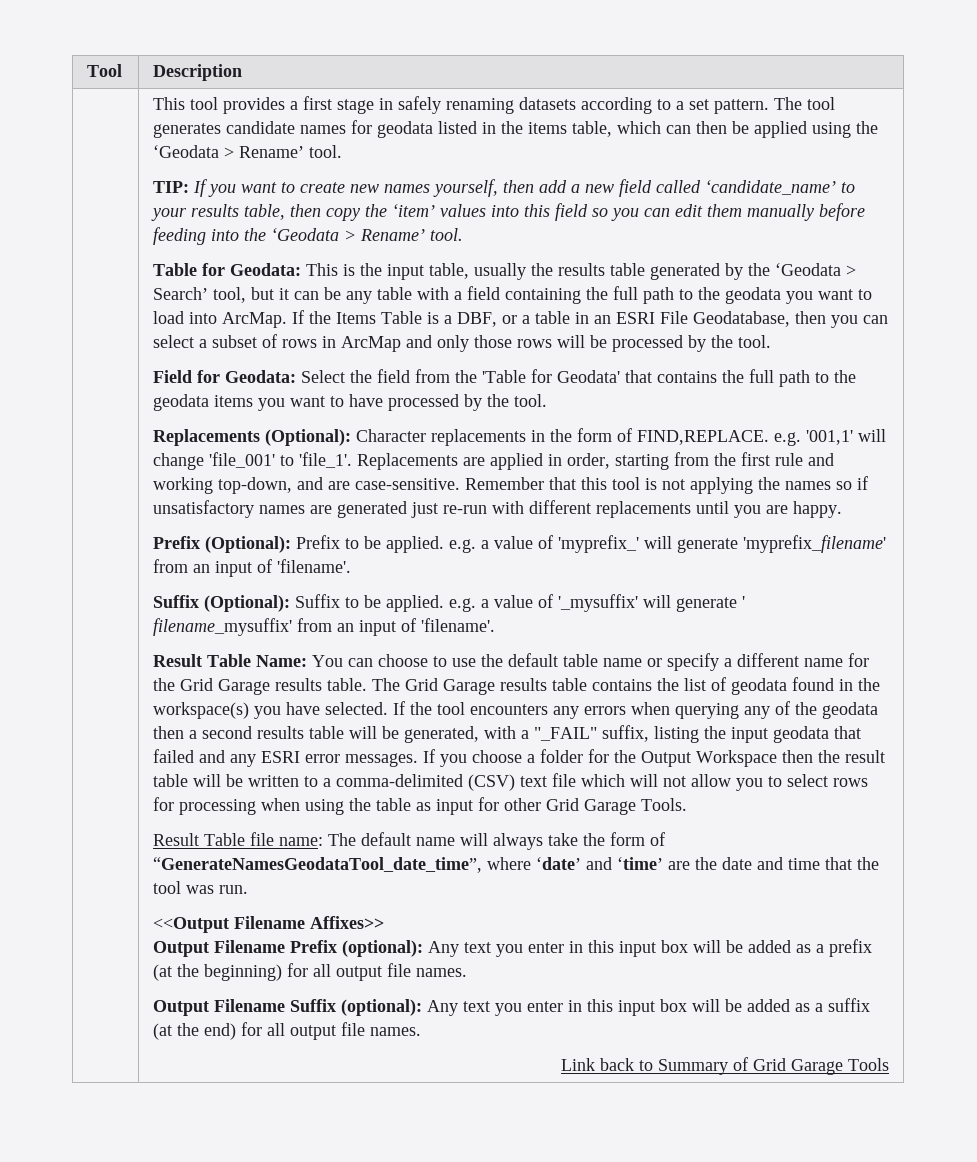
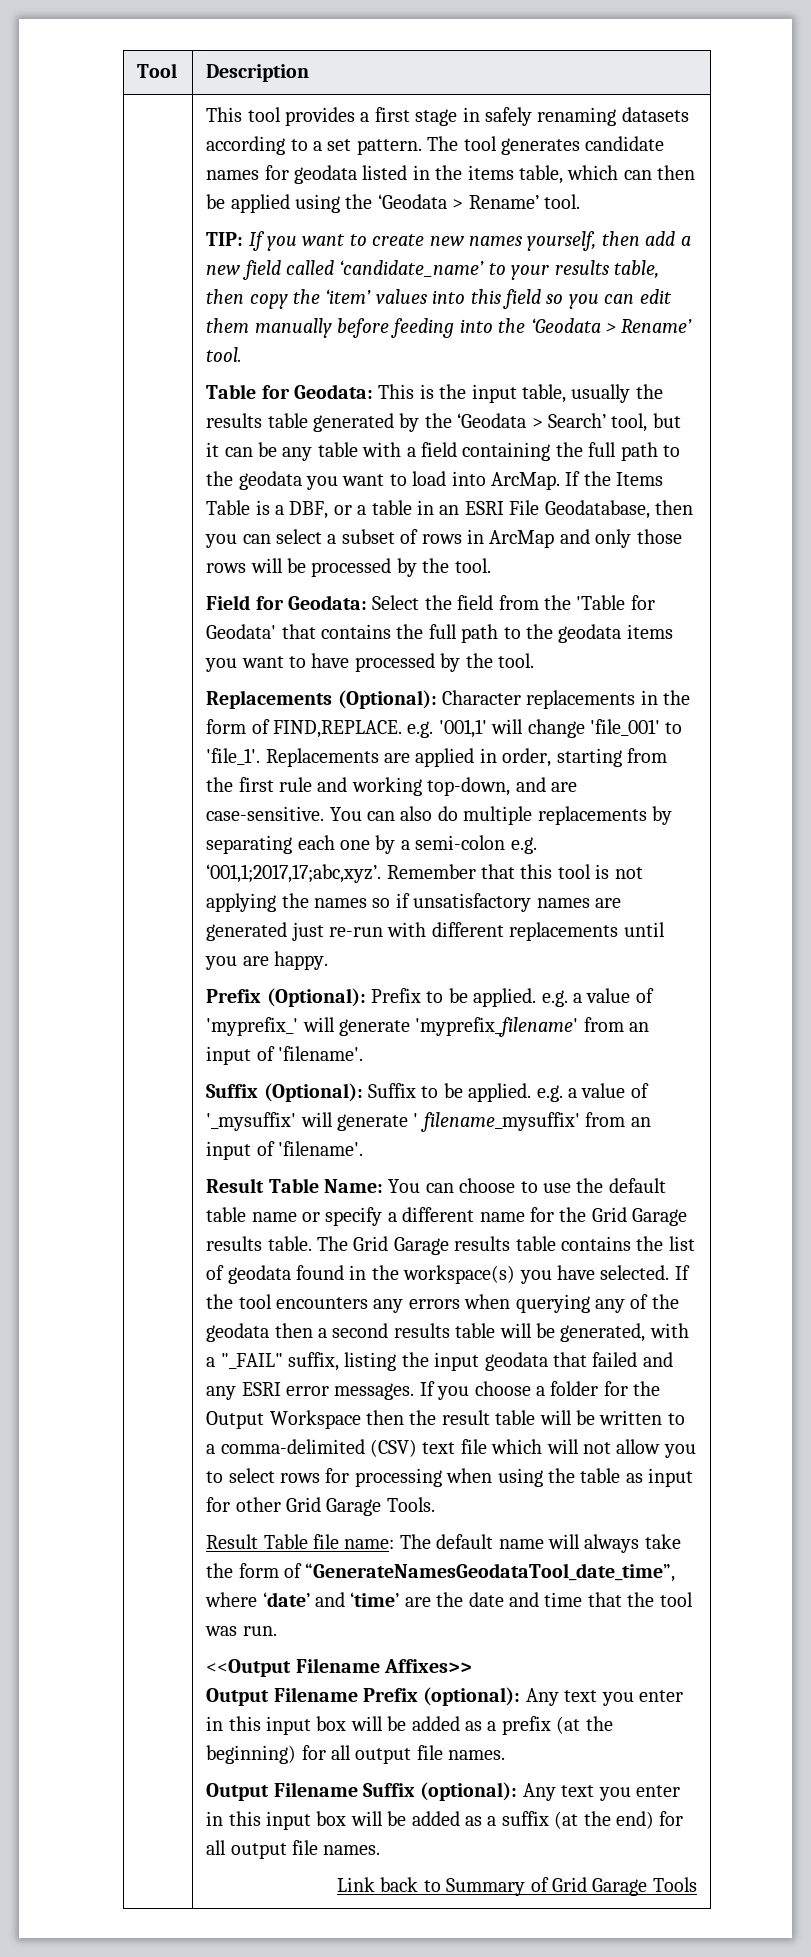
(461, 484) none -> [329,806,673,825] [206,835,537,854] [206,864,382,883] You can also do multiple replacements by separating each one by a semi-colon e.g. ‘001,1;2017,17;abc,xyz’.

